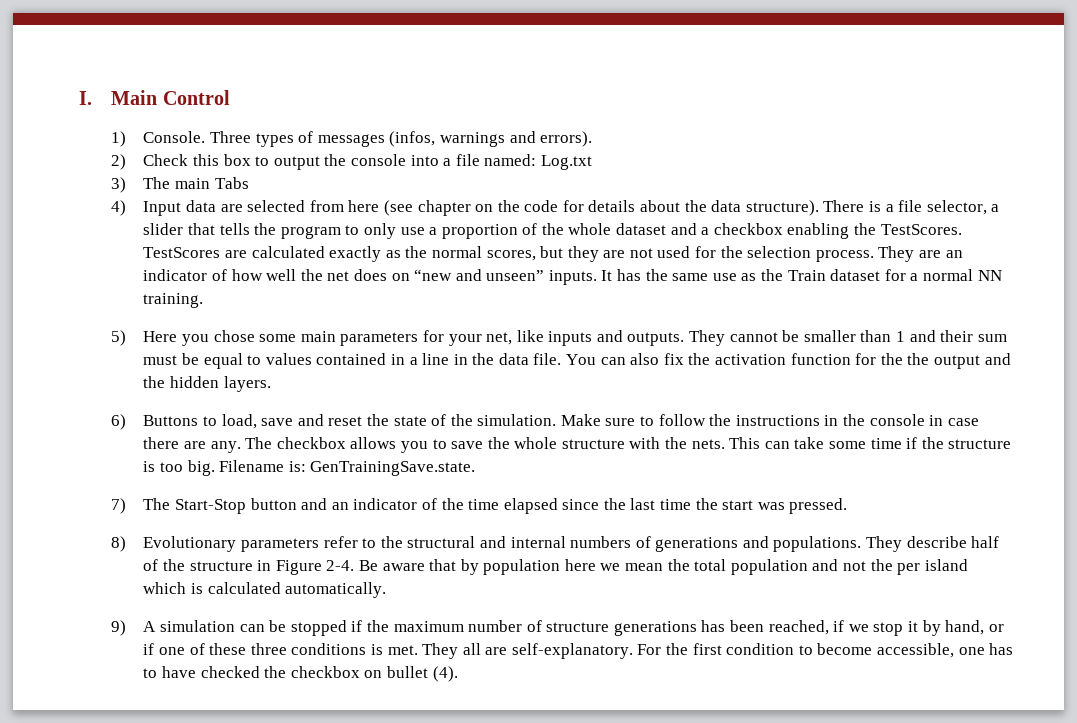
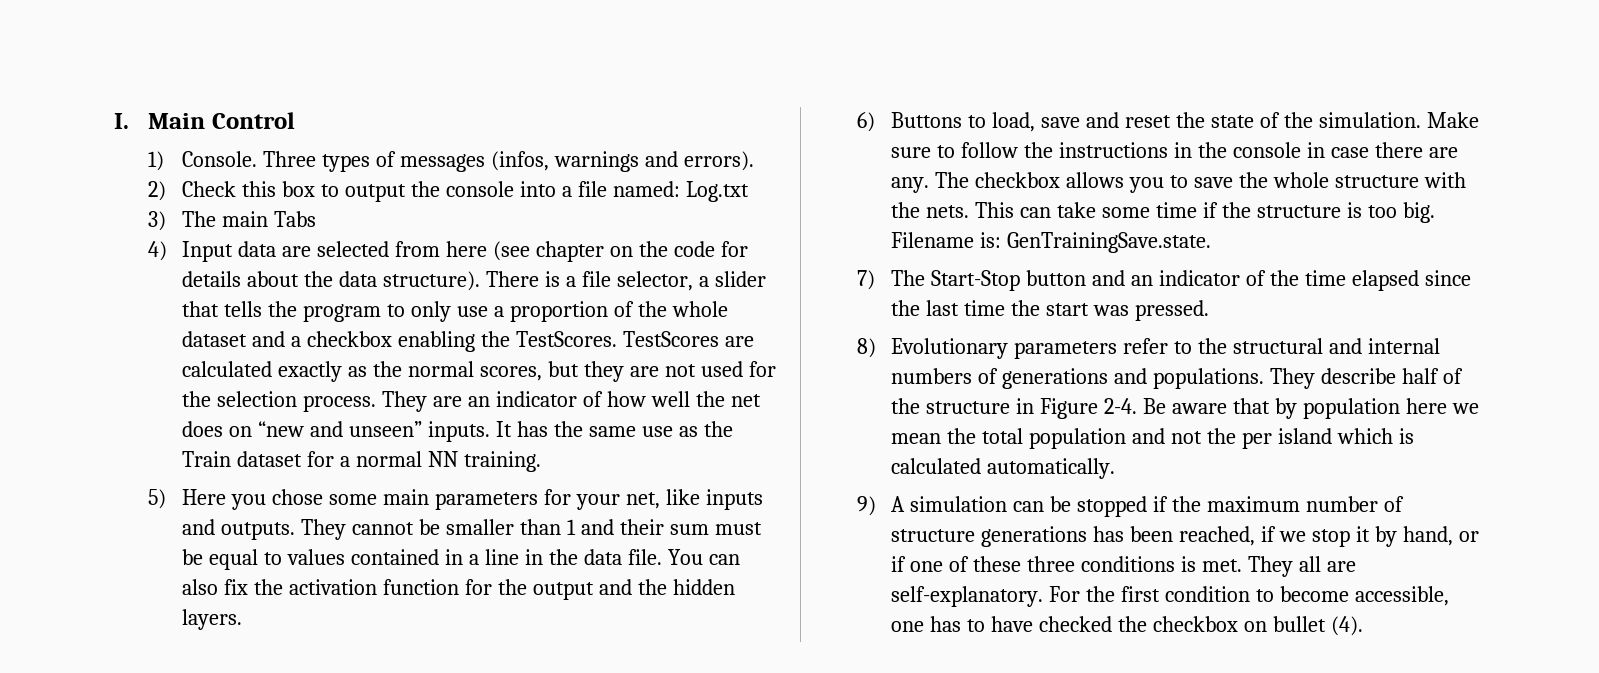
[907,353,930,365] the -> (527, 587) none

